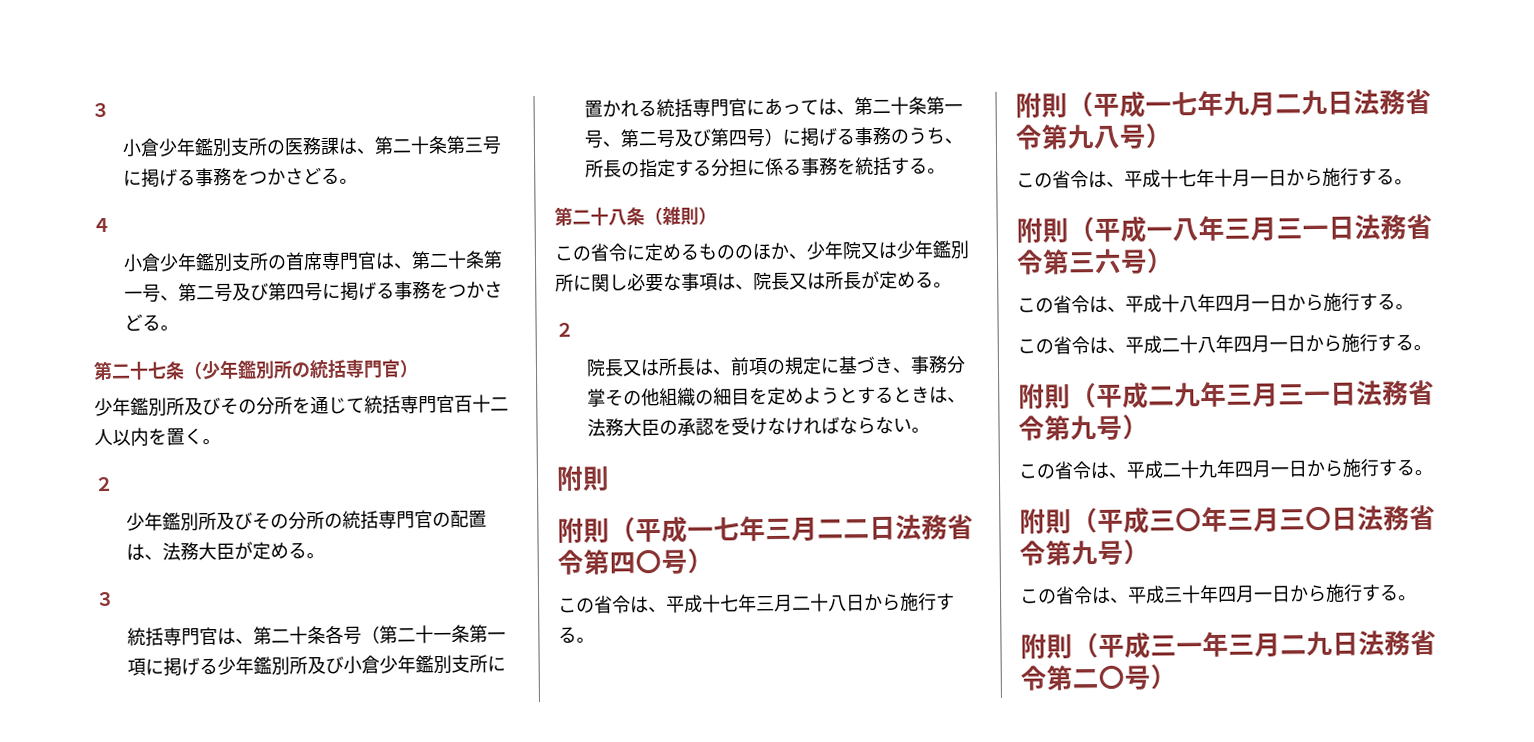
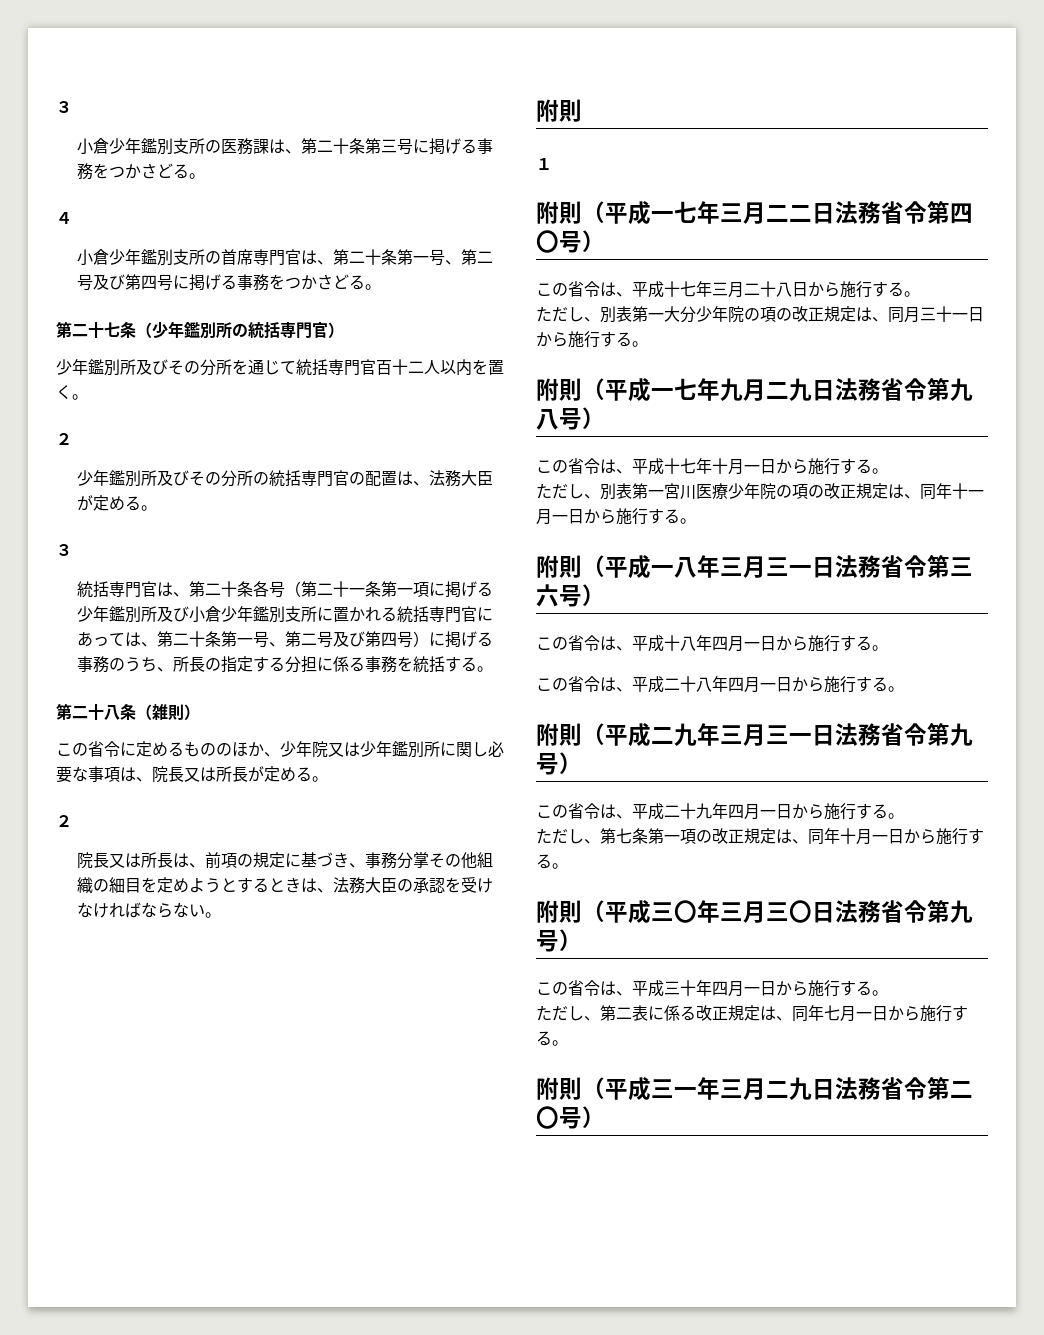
(610, 478) none -> [536,158,552,170] // １
(595, 640) none -> [536,306,984,323] [536,331,648,348] // ただし、別表第一大分少年院の項の改正規定は、同月三十一日から施行する。
(1413, 182) none -> [536,483,984,500] [536,508,696,525] // ただし、別表第一宮川医療少年院の項の改正規定は、同年十一月一日から施行する。
(1433, 472) none -> [536,828,984,845] [536,854,568,869] // ただし、第七条第一項の改正規定は、同年十月一日から施行する。
(1417, 598) none -> [536,1005,968,1022] [536,1031,568,1046] // ただし、第二表に係る改正規定は、同年七月一日から施行する。

